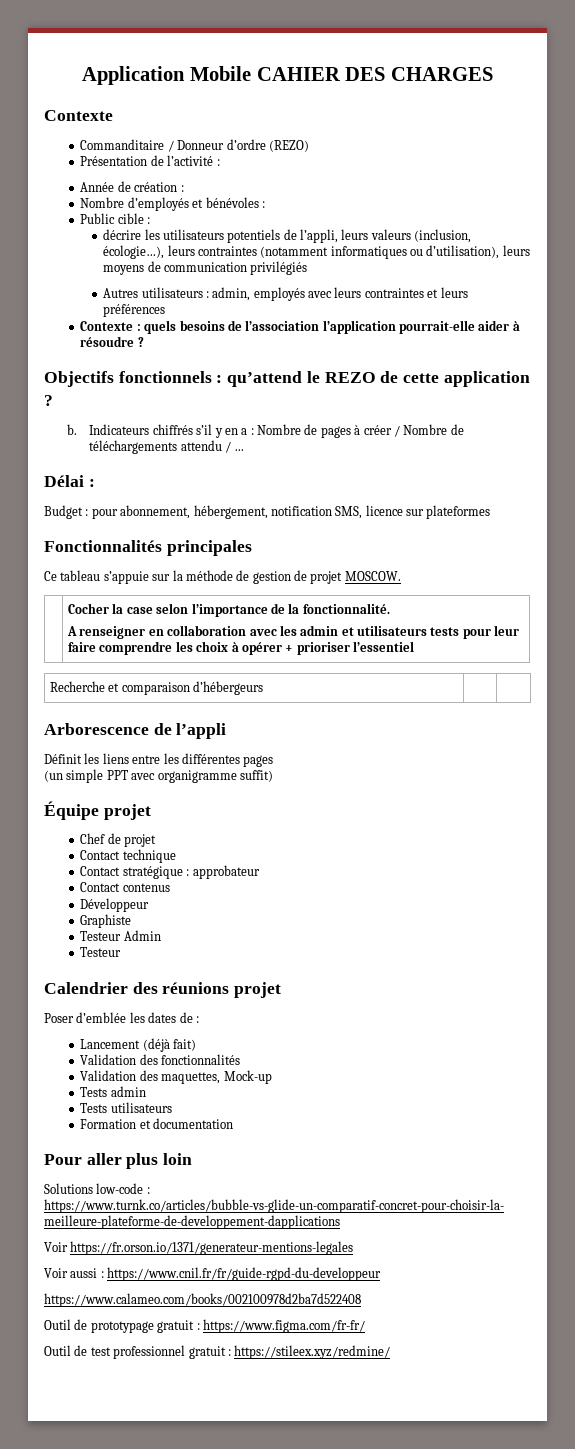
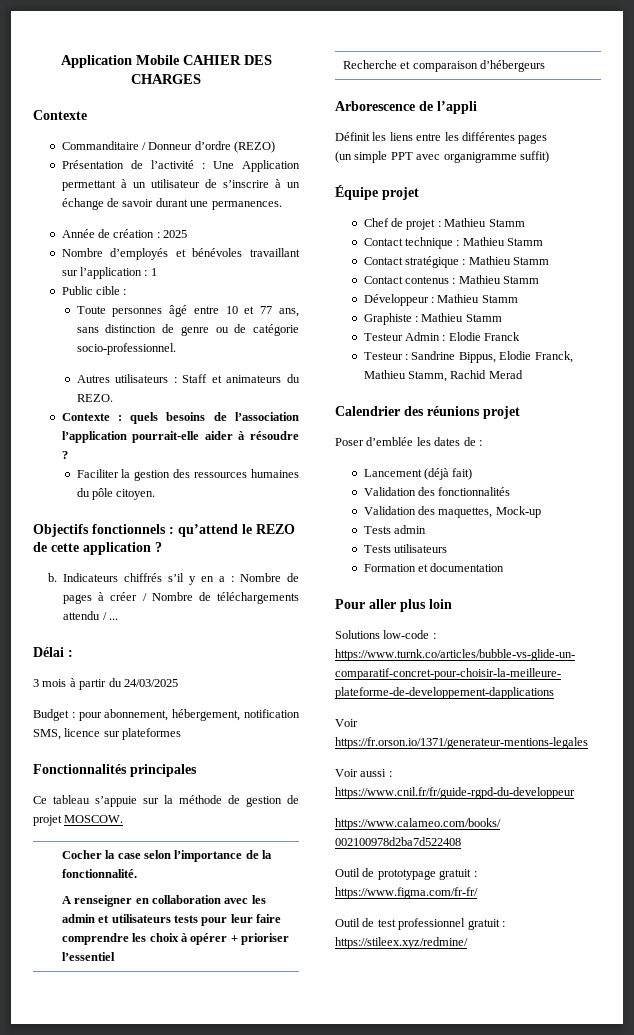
(220, 162) none -> [212,160,300,172] [61,179,300,191] [61,198,282,210] Une Application permettant à un utilisateur de s’inscrire à un échange de savoir durant une permanences.
(184, 188) none -> [163,230,188,238] 2025
[261,201,265,208] : -> [249,248,300,257] [61,267,157,279] travaillant sur l’application : 1
[103,229,472,243] [103,245,530,259] [103,261,308,275] [103,287,468,301] [103,304,166,317] décrire les utilisateurs potentiels de l’appli, leurs valeurs (inclusion, écologie…), leurs contraintes (notamment informatiques ou d’utilisation), leurs moyens de communication privilégiés // Autres utilisateurs : admin, employés avec leurs contraintes et leurs préférences -> [76,305,299,317] [76,324,299,336] [76,343,176,355] [76,374,300,383] [76,394,113,402] Toute personnes âgé entre 10 et 77 ans, sans distinction de genre ou de catégorie socio-professionnel. // Autres utilisateurs : Staff et animateurs du REZO.
(144, 342) none -> [76,469,299,481] [76,488,156,500] // Faciliter la gestion des ressources humaines du pôle citoyen.
(95, 483) none -> [33,678,178,690] // 3 mois à partir du 24/03/2025
(157, 840) none -> [437,218,525,227] : Mathieu Stamm
(176, 856) none -> [456,237,544,246] : Mathieu Stamm
[192,865,260,879] approbateur -> [468,256,550,265] Mathieu Stamm
[80,898,150,912] [80,914,132,928] [80,930,161,941] [80,947,122,957] // Développeur // Graphiste // Testeur Admin // Testeur -> [452,275,540,284] [363,294,518,306] [363,313,502,325] [363,332,521,341] [363,351,573,363] [363,370,523,382] : Mathieu Stamm // Développeur : Mathieu Stamm // Graphiste : Mathieu Stamm // Testeur Admin : Elodie Franck // Testeur : Sandrine Bippus, Elodie Franck, Mathieu Stamm, Rachid Merad

